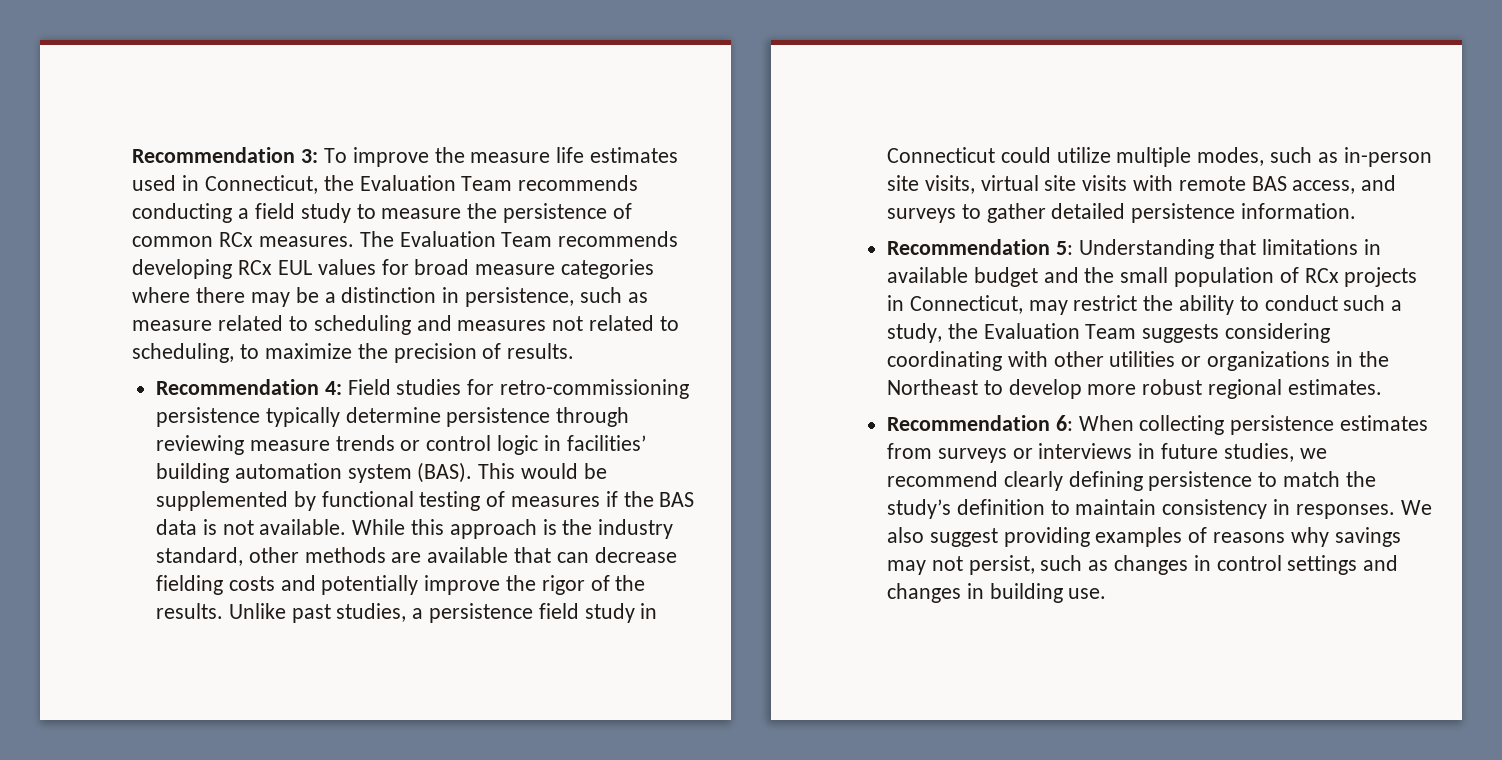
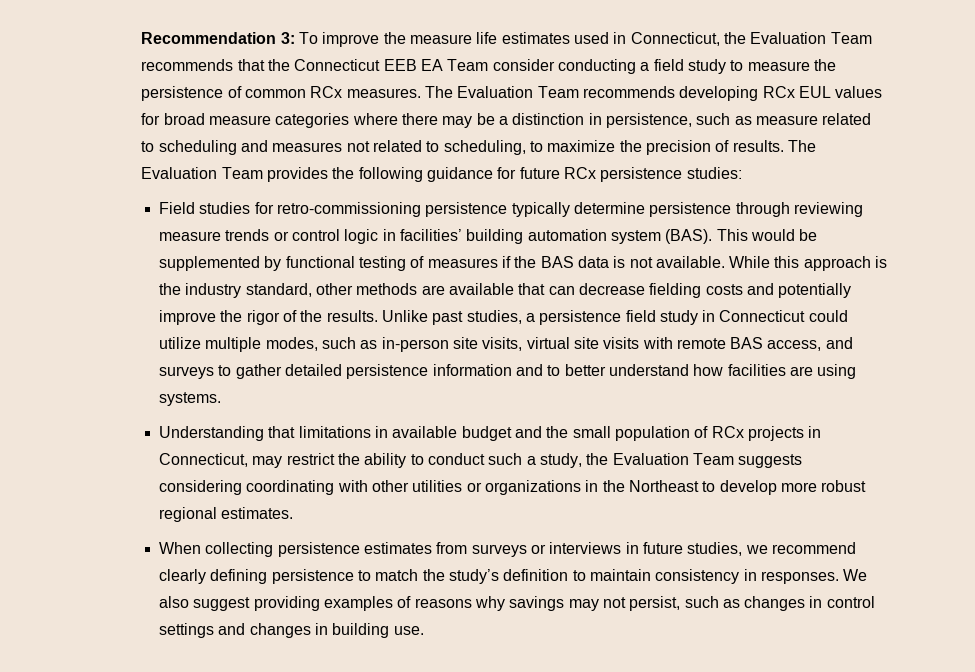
(639, 183) none -> [237,59,555,71] that the Connecticut EEB EA Team consider
[156,379,342,395] // Recommendation 4: -> [787,140,816,152] [141,167,742,182] The Evaluation Team provides the following guidance for future RCx persistence studies: //
[1241,203,1357,219] [887,239,1073,255] information. // Recommendation 5: -> [432,364,857,379] [159,392,222,406] information and to better understand how facilities are using systems. //
[887,415,1073,431] Recommendation 6: -> (294, 513) none

